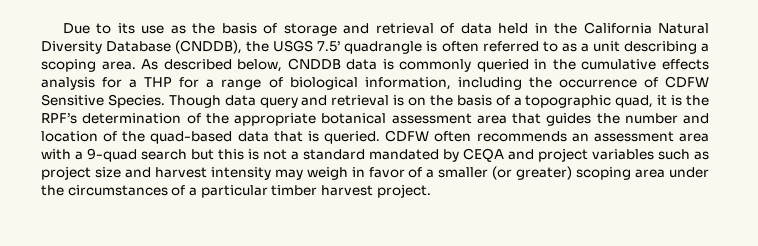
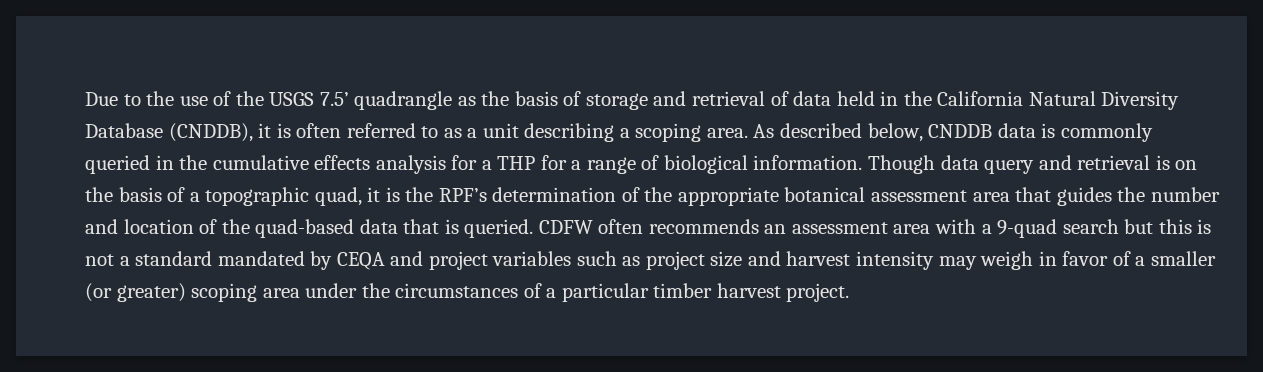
[117,23,165,34] its use -> [146,91,453,110] the use of the USGS 7.5’ quadrangle
[246,40,423,54] the USGS 7.5’ quadrangle -> [258,123,272,138] it
[364,76,709,90] [41,94,165,108] information, including the occurrence of CDFW Sensitive Species. -> [753,155,863,170] information.

